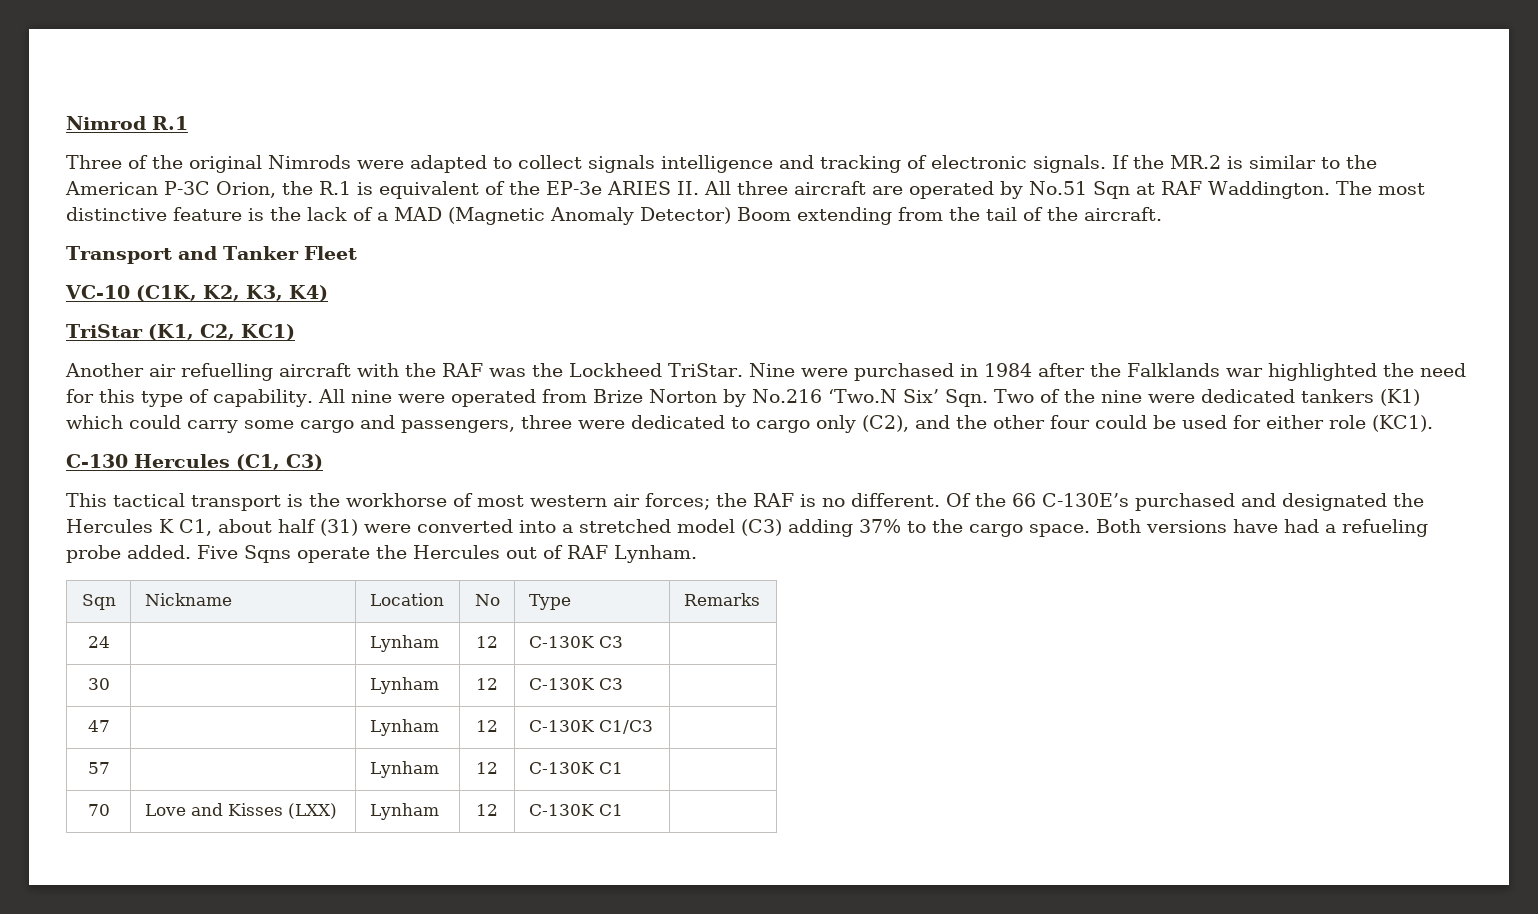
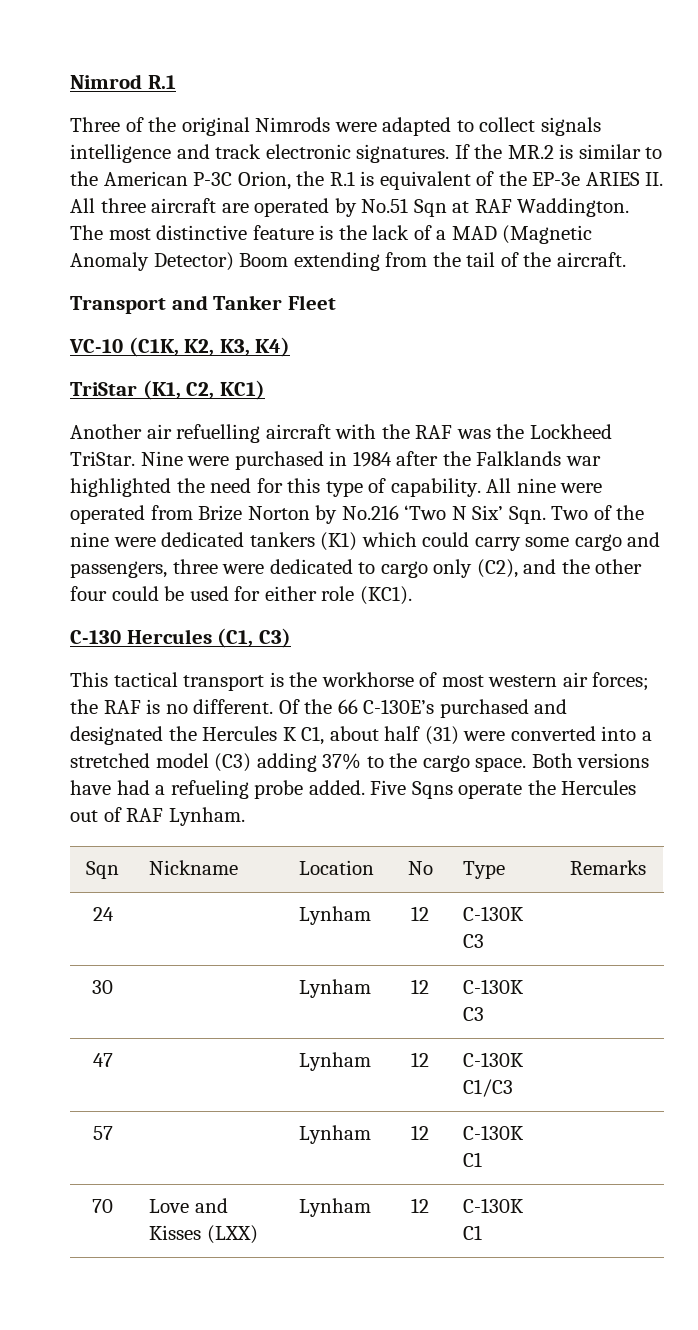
[820,155,1106,173] tracking of electronic signals. -> [215,144,450,163] track electronic signatures.
[827,389,897,403] ‘Two.N -> [404,505,467,520] ‘Two N

